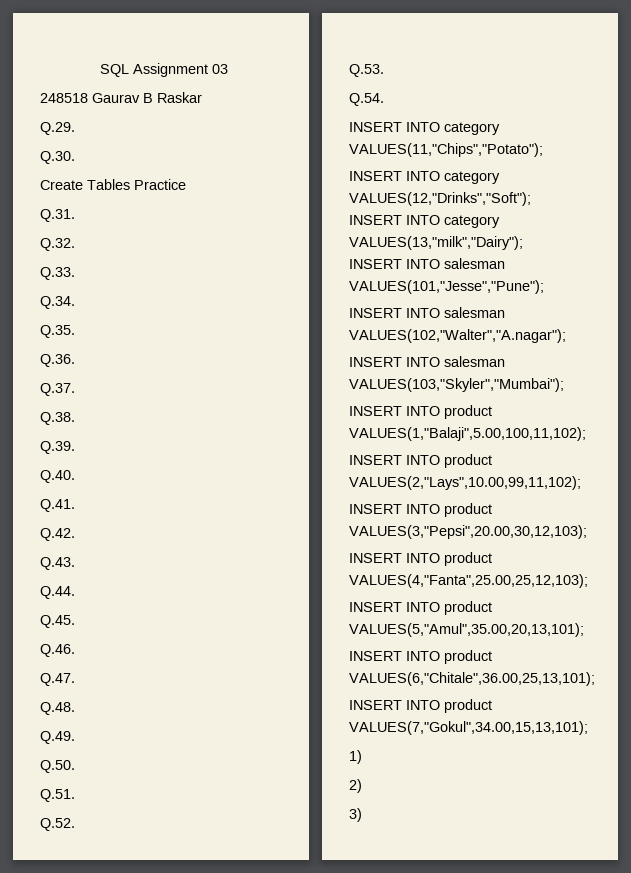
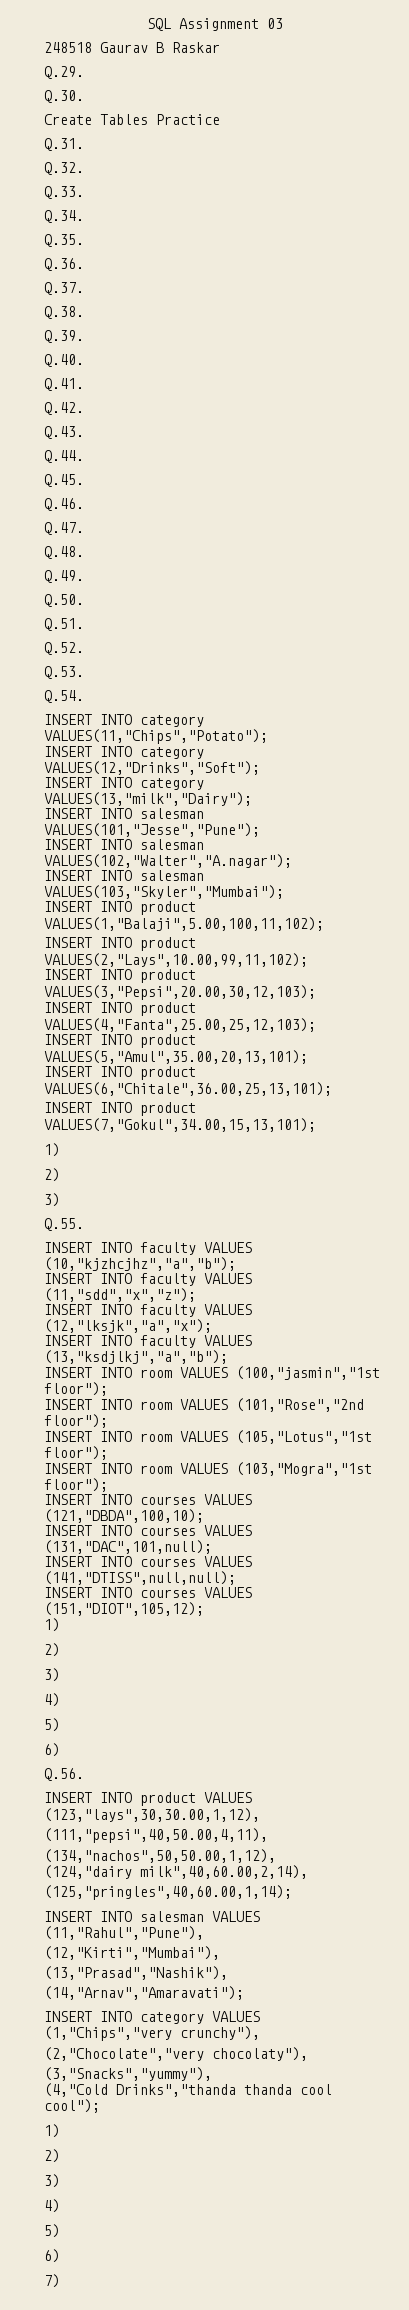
(362, 815) none -> [44,1218,84,1231] [44,1242,252,1255] [44,1257,236,1271] [44,1273,252,1286] [44,1288,196,1302] [44,1304,252,1317] [44,1319,212,1333] [44,1335,252,1348] [44,1350,228,1364] [44,1366,380,1380] [44,1382,108,1396] [44,1398,364,1412] [44,1414,108,1428] [44,1430,372,1444] [44,1446,108,1460] [44,1462,372,1476] [44,1478,108,1492] [44,1494,252,1505] [44,1509,204,1523] [44,1525,252,1536] [44,1540,212,1554] [44,1556,252,1567] [44,1571,236,1585] [44,1587,252,1598] [44,1602,204,1616] [44,1618,60,1632] [44,1643,60,1657] [44,1668,60,1682] [44,1693,60,1707] [44,1718,60,1732] [44,1743,60,1757] [44,1768,84,1781] [44,1792,252,1806] [44,1808,260,1822] [44,1828,268,1843] [44,1849,276,1863] [44,1865,308,1879] [44,1885,292,1900] [44,1911,260,1922] [44,1926,204,1940] [44,1946,220,1960] [44,1966,228,1980] [44,1986,244,2000] [44,2011,260,2024] [44,2026,260,2041] [44,2047,308,2061] [44,2067,212,2081] [44,2083,332,2097] [44,2099,100,2113] [44,2124,60,2138] [44,2149,60,2163] [44,2174,60,2188] [44,2199,60,2213] [44,2224,60,2238] [44,2249,60,2263] [44,2274,60,2288] // Q.55. // INSERT INTO faculty VALUES (10,"kjzhcjhz","a","b"); // INSERT INTO faculty VALUES (11,"sdd","x","z"); // INSERT INTO faculty VALUES (12,"lksjk","a","x"); // INSERT INTO faculty VALUES (13,"ksdjlkj","a","b"); // INSERT INTO room VALUES (100,"jasmin","1st floor"); // INSERT INTO room VALUES (101,"Rose","2nd floor"); // INSERT INTO room VALUES (105,"Lotus","1st floor"); // INSERT INTO room VALUES (103,"Mogra","1st floor"); // INSERT INTO courses VALUES (121,"DBDA",100,10); // INSERT INTO courses VALUES (131,"DAC",101,null); // INSERT INTO courses VALUES (141,"DTISS",null,null); // INSERT INTO courses VALUES (151,"DIOT",105,12); // 1) // 2) // 3) // 4) // 5) // 6) // Q.56. // INSERT INTO product VALUES (123,"lays",30,30.00,1,12), // (111,"pepsi",40,50.00,4,11), // (134,"nachos",50,50.00,1,12), // (124,"dairy milk",40,60.00,2,14), // (125,"pringles",40,60.00,1,14); // INSERT INTO salesman VALUES (11,"Rahul","Pune"), // (12,"Kirti","Mumbai"), // (13,"Prasad","Nashik"), // (14,"Arnav","Amaravati"); // INSERT INTO category VALUES (1,"Chips","very crunchy"), // (2,"Chocolate","very chocolaty"), // (3,"Snacks","yummy"), // (4,"Cold Drinks","thanda thanda cool cool"); // 1) // 2) // 3) // 4) // 5) // 6) // 7)

